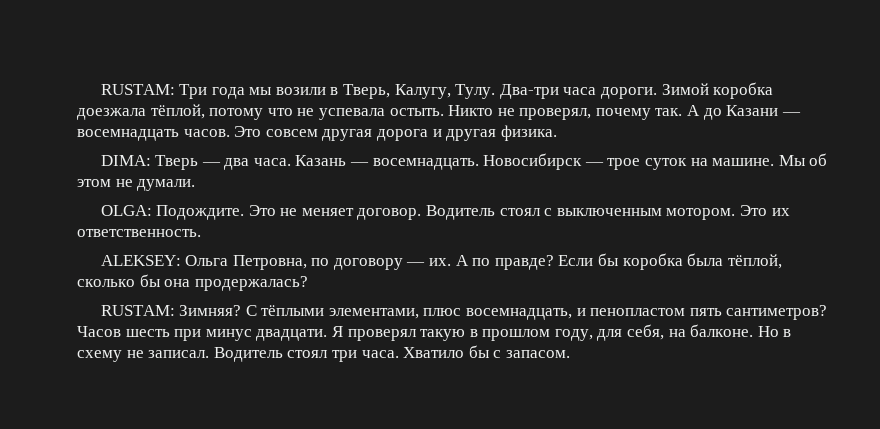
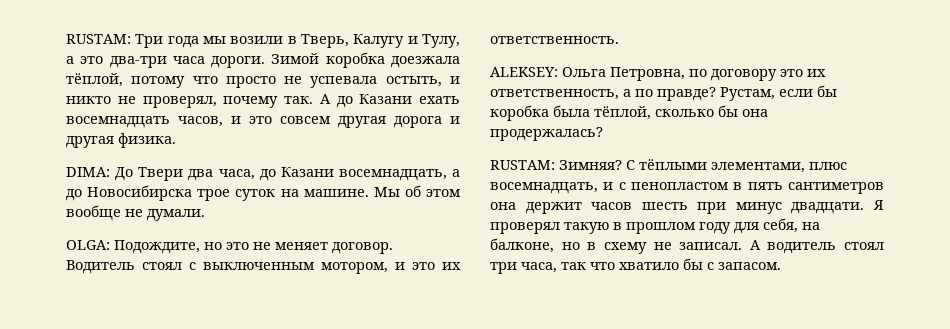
[394,84,559,99] Калугу, Тулу. Два-три -> [353,34,460,48] [66,56,167,68] Калугу и Тулу, а это два-три
(293, 112) none -> [225,76,276,88] просто
[389,105,494,116] остыть. Никто -> [385,76,460,87] [66,96,111,104] остыть, и никто
[781,112,801,116] [77,126,262,141] — восемнадцать часов. Это -> [419,96,460,104] [66,116,272,128] ехать восемнадцать часов, и это
[155,153,604,170] Тверь — два часа. Казань — восемнадцать. Новосибирск — -> [115,167,460,181] [66,185,193,201] До Твери два часа, до Казани восемнадцать, а до Новосибирска
(111, 183) none -> [66,205,121,221] вообще
[156,205,276,220] Подождите. Это -> [114,240,249,254] Подождите, но это
[666,205,768,220] мотором. Это -> [321,262,435,274] мотором, и это
[406,255,594,270] — их. А по правде? Если -> [780,69,826,77] [490,87,813,101] это их ответственность, а по правде? Рустам, если
[590,305,828,320] [77,326,121,337] пенопластом пять сантиметров? Часов -> [618,182,884,194] [490,202,633,214] с пенопластом в пять сантиметров она держит часов
[554,329,593,341] году, -> [699,222,731,234] году
[690,324,779,337] балконе. Но -> [490,238,580,253] балконе, но
[213,347,465,362] Водитель стоял три часа. Хватило -> [749,240,884,254] [490,262,679,274] А водитель стоял три часа, так что хватило

